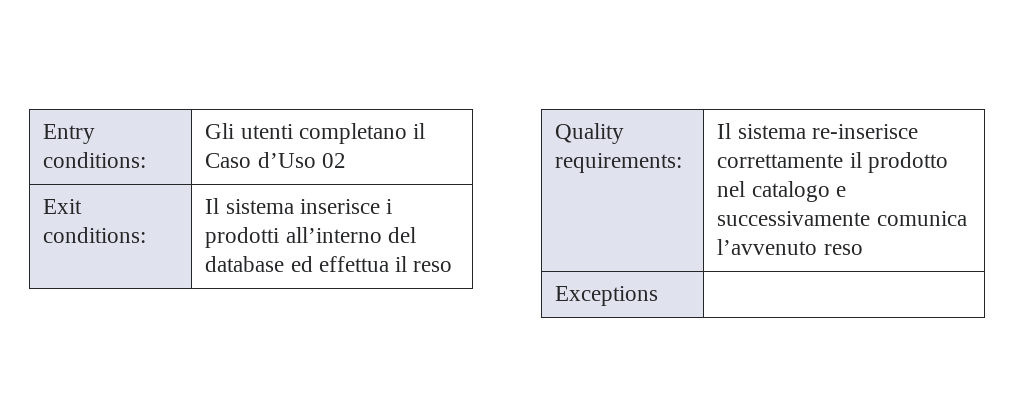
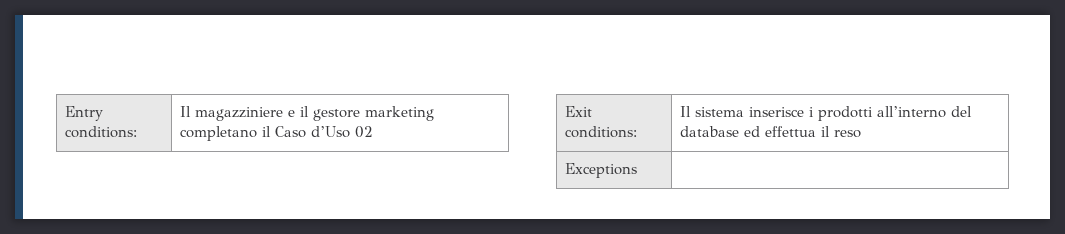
[205,123,293,139] Gli utenti -> [179,106,434,121] Il magazziniere e il gestore marketing
[555,123,625,144] [555,153,683,173] [717,123,918,139] [717,152,948,173] [717,181,846,202] [717,211,967,226] [717,239,863,255] // Quality requirements: | Il sistema re-inserisce correttamente il prodotto nel catalogo e successivamente comunica l’avvenuto reso -> (861, 134) none

